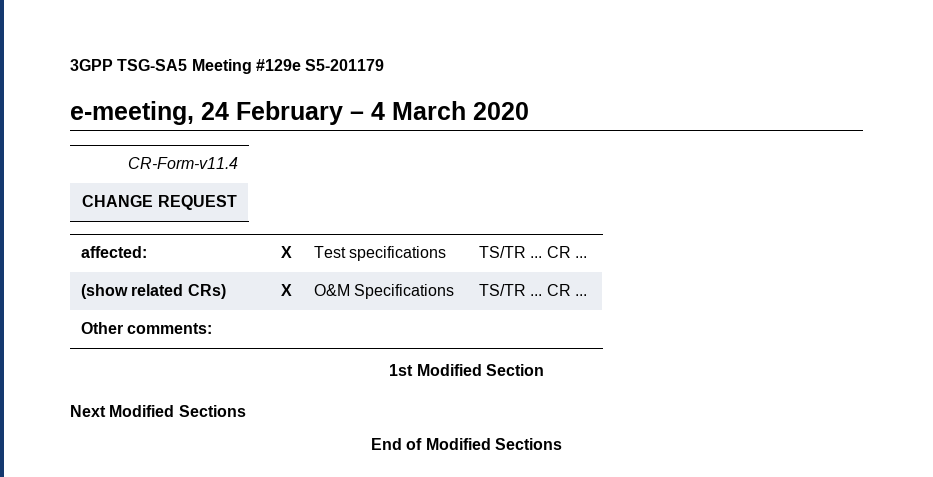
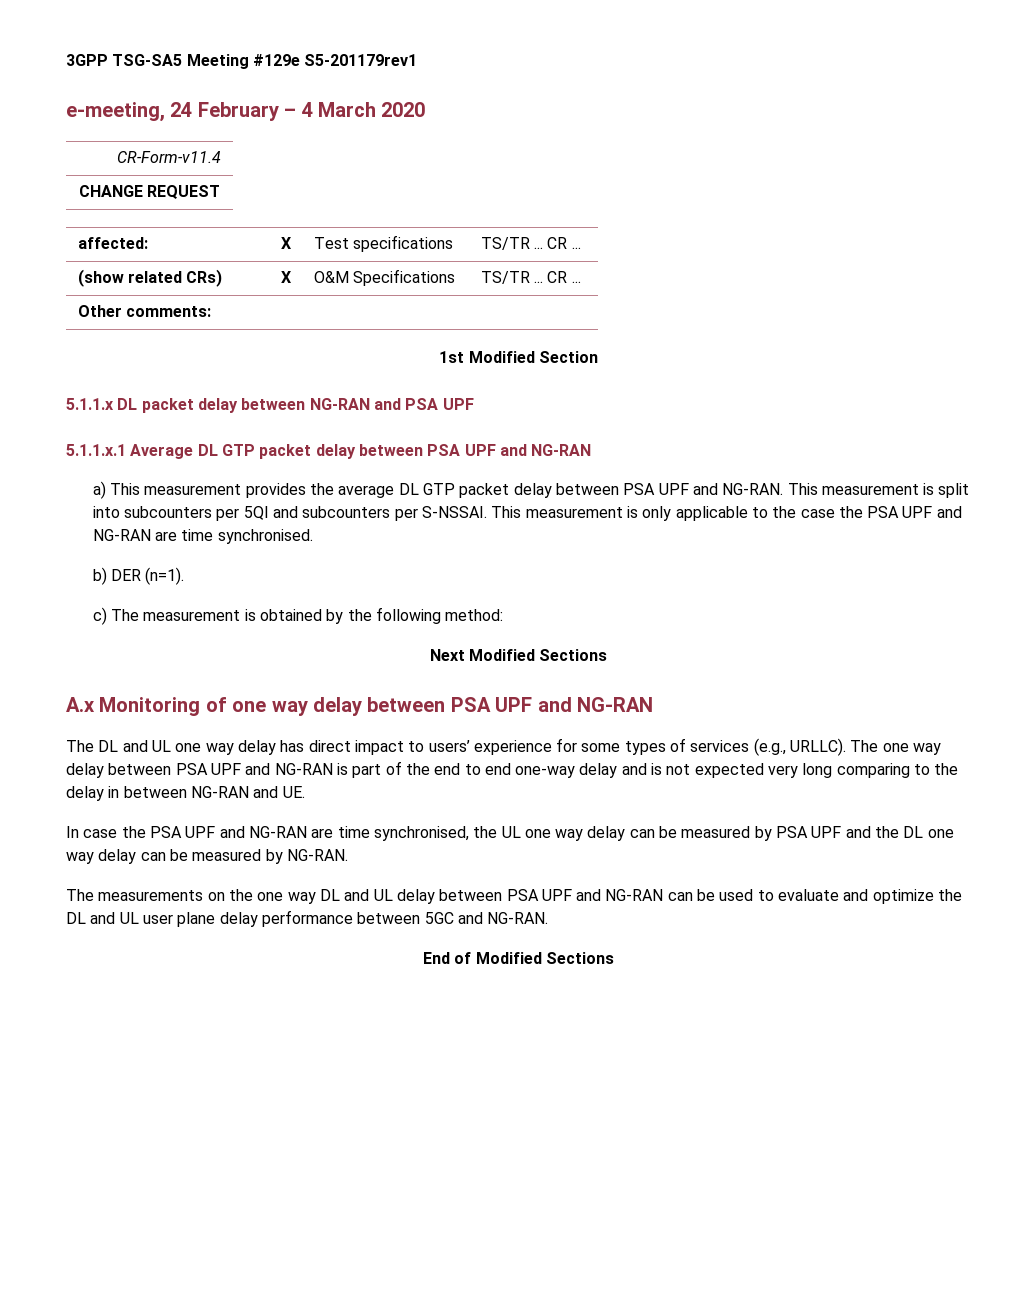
[305,59,385,71] S5-201179 -> [304,54,418,66] S5-201179rev1
[70,405,246,417] Next Modified Sections -> [66,398,474,413] [66,444,592,459] [92,481,970,499] [92,506,962,521] [92,529,313,544] [92,567,185,585] [92,607,504,625] [429,649,608,661] [66,697,653,716] [66,738,942,756] [66,761,959,778] [66,786,305,801] [66,826,954,841] [66,849,348,864] [66,889,963,904] [66,910,549,927] 5.1.1.x DL packet delay between NG-RAN and PSA UPF // 5.1.1.x.1 Average DL GTP packet delay between PSA UPF and NG-RAN // a) This measurement provides the average DL GTP packet delay between PSA UPF and NG-RAN. This measurement is split into subcounters per 5QI and subcounters per S-NSSAI. This measurement is only applicable to the case the PSA UPF and NG-RAN are time synchronised. // b) DER (n=1). // c) The measurement is obtained by the following method: // Next Modified Sections // A.x Monitoring of one way delay between PSA UPF and NG-RAN // The DL and UL one way delay has direct impact to users’ experience for some types of services (e.g., URLLC). The one way delay between PSA UPF and NG-RAN is part of the end to end one-way delay and is not expected very long comparing to the delay in between NG-RAN and UE. // In case the PSA UPF and NG-RAN are time synchronised, the UL one way delay can be measured by PSA UPF and the DL one way delay can be measured by NG-RAN. // The measurements on the one way DL and UL delay between PSA UPF and NG-RAN can be used to evaluate and optimize the DL and UL user plane delay performance between 5GC and NG-RAN.

